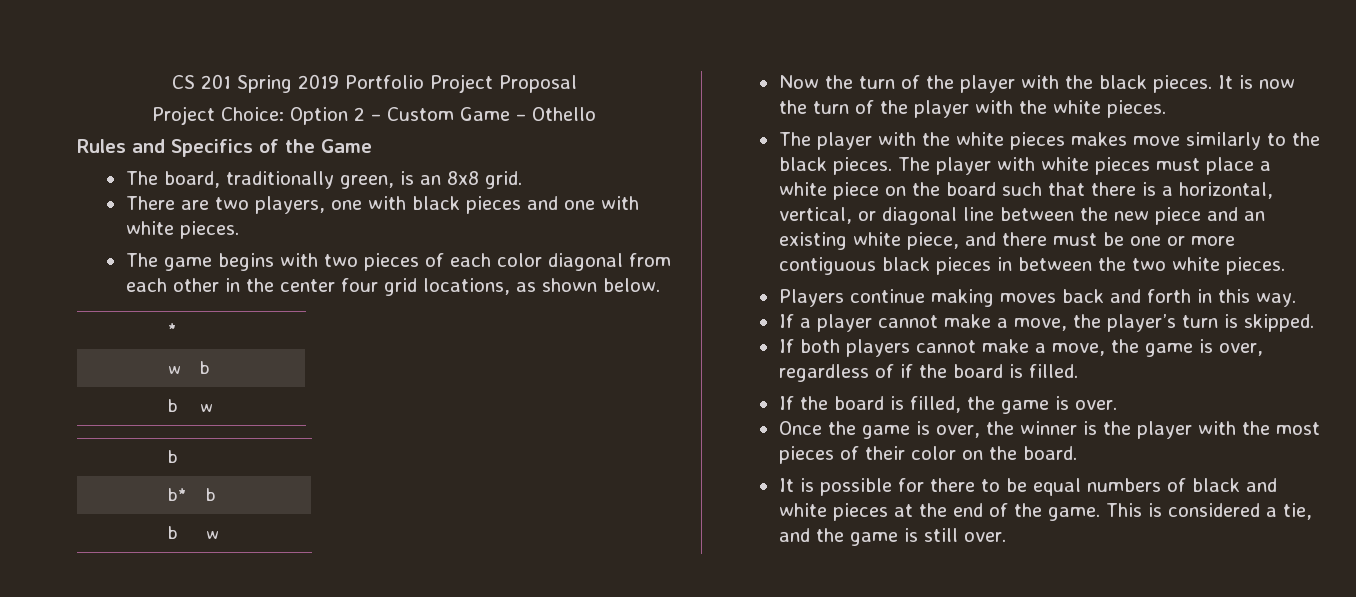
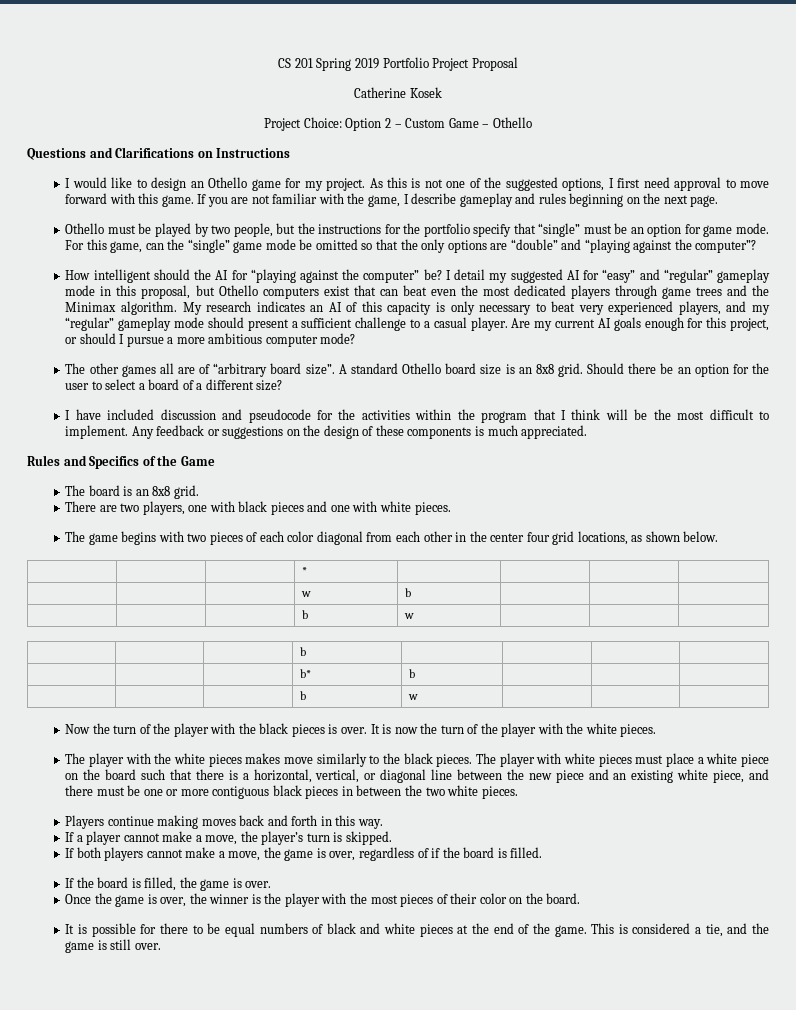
(577, 84) none -> [354,87,442,98] // Catherine Kosek
(596, 114) none -> [27,147,291,160] [65,177,769,191] [65,193,719,207] [65,223,769,237] [65,239,757,253] [65,269,770,283] [65,285,770,299] [65,301,771,315] [65,317,769,331] [65,333,356,347] [65,363,770,377] [65,379,283,391] [65,409,769,423] [65,425,588,439] // Questions and Clarifications on Instructions // I would like to design an Othello game for my project. As this is not one of the suggested options, I first need approval to move forward with this game. If you are not familiar with the game, I describe gameplay and rules beginning on the next page. // Othello must be played by two people, but the instructions for the portfolio specify that “single” must be an option for game mode. For this game, can the “single” game mode be omitted so that the only options are “double” and “playing against the computer”? // How intelligent should the AI for “playing against the computer” be? I detail my suggested AI for “easy” and “regular” gameplay mode in this proposal, but Othello computers exist that can beat even the most dedicated players through game trees and the Minimax algorithm. My research indicates an AI of this capacity is only necessary to beat very experienced players, and my “regular” gameplay mode should present a sufficient challenge to a casual player. Are my current AI goals enough for this project, or should I pursue a more ambitious computer mode? // The other games all are of “arbitrary board size”. A standard Othello board size is an 8x8 grid. Should there be an option for the user to select a board of a different size? // I have included discussion and pseudocode for the activities within the program that I think will be the most difficult to implement. Any feedback or suggestions on the design of these components is much appreciated.
[163,171,394,189] board, traditionally green, -> [88,485,120,496] board
[1152,75,1212,93] pieces. -> [291,724,367,737] pieces is over.

